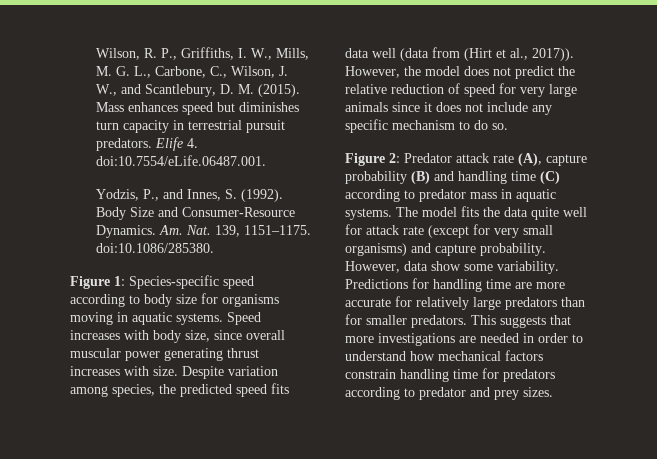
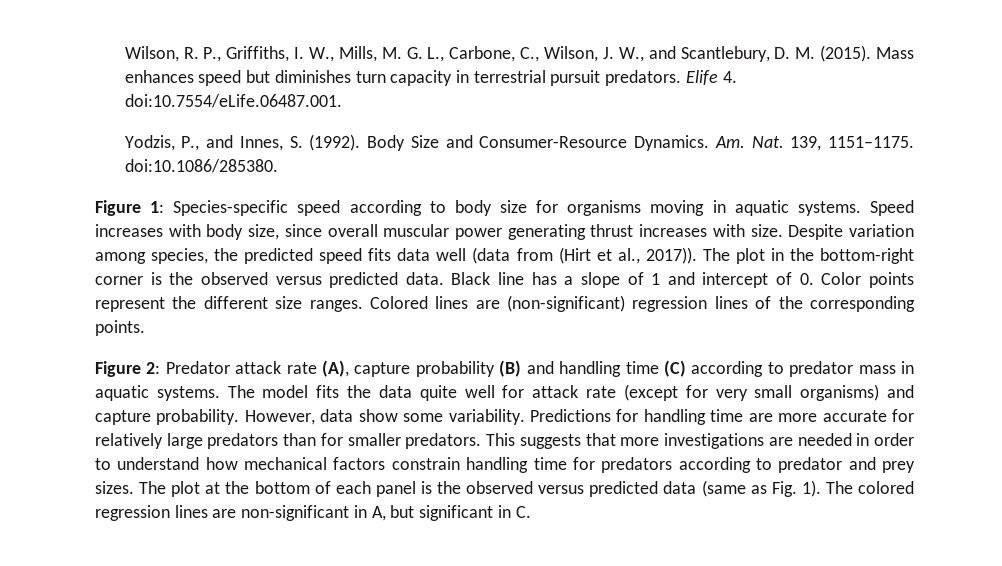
[345,66,575,79] [345,83,577,97] [345,102,552,115] [345,119,508,133] However, the model does not predict the relative reduction of speed for very large animals since it does not include any specific mechanism to do so. -> [702,248,914,264] [95,272,915,288] [95,295,915,312] [95,320,145,336] The plot in the bottom-right corner is the observed versus predicted data. Black line has a slope of 1 and intercept of 0. Color points represent the different size ranges. Colored lines are (non-significant) regression lines of the corresponding points.
(553, 392) none -> [139,480,915,497] [95,505,531,521] The plot at the bottom of each panel is the observed versus predicted data (same as Fig. 1). The colored regression lines are non-significant in A, but significant in C.

